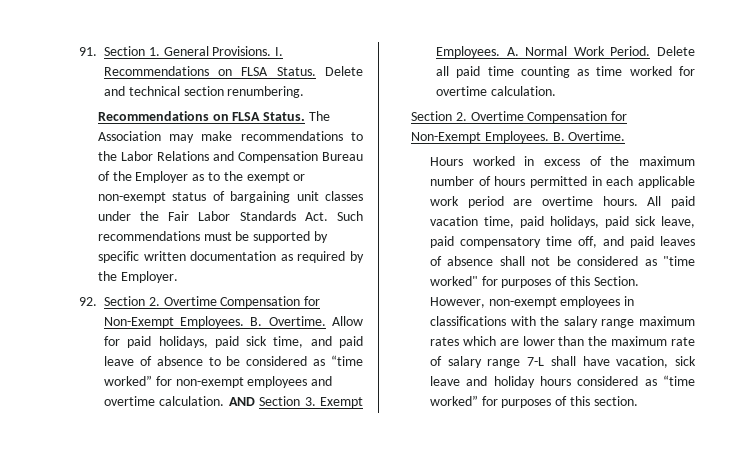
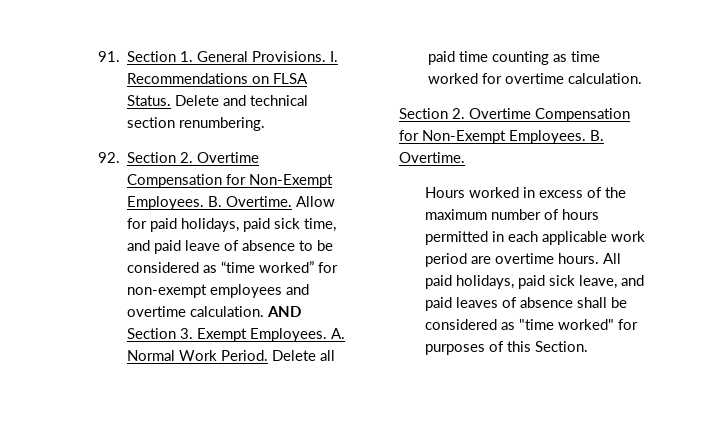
[97,111,331,121] [97,131,363,143] [97,151,364,163] [97,171,306,183] [97,191,363,203] [97,211,363,221] [97,231,329,243] [97,251,364,263] [97,271,178,283] // Recommendations on FLSA Status. The Association may make recommendations to the Labor Relations and Compensation Bureau of the Employer as to the exempt or non-exempt status of bargaining unit classes under the Fair Labor Standards Act. Such recommendations must be supported by specific written documentation as required by the Employer. -> (266, 124) none
[429,216,544,228] vacation time, paid -> (453, 282) none
[429,236,597,248] paid compensatory time off, -> (618, 282) none
[531,257,551,266] not -> (608, 302) none
[429,296,635,308] [429,316,695,328] [429,336,695,346] [429,356,696,368] [429,375,695,388] [429,395,638,408] However, non-exempt employees in classifications with the salary range maximum rates which are lower than the maximum rate of salary range 7-L shall have vacation, sick leave and holiday hours considered as “time worked” for purposes of this section. -> (589, 346) none

